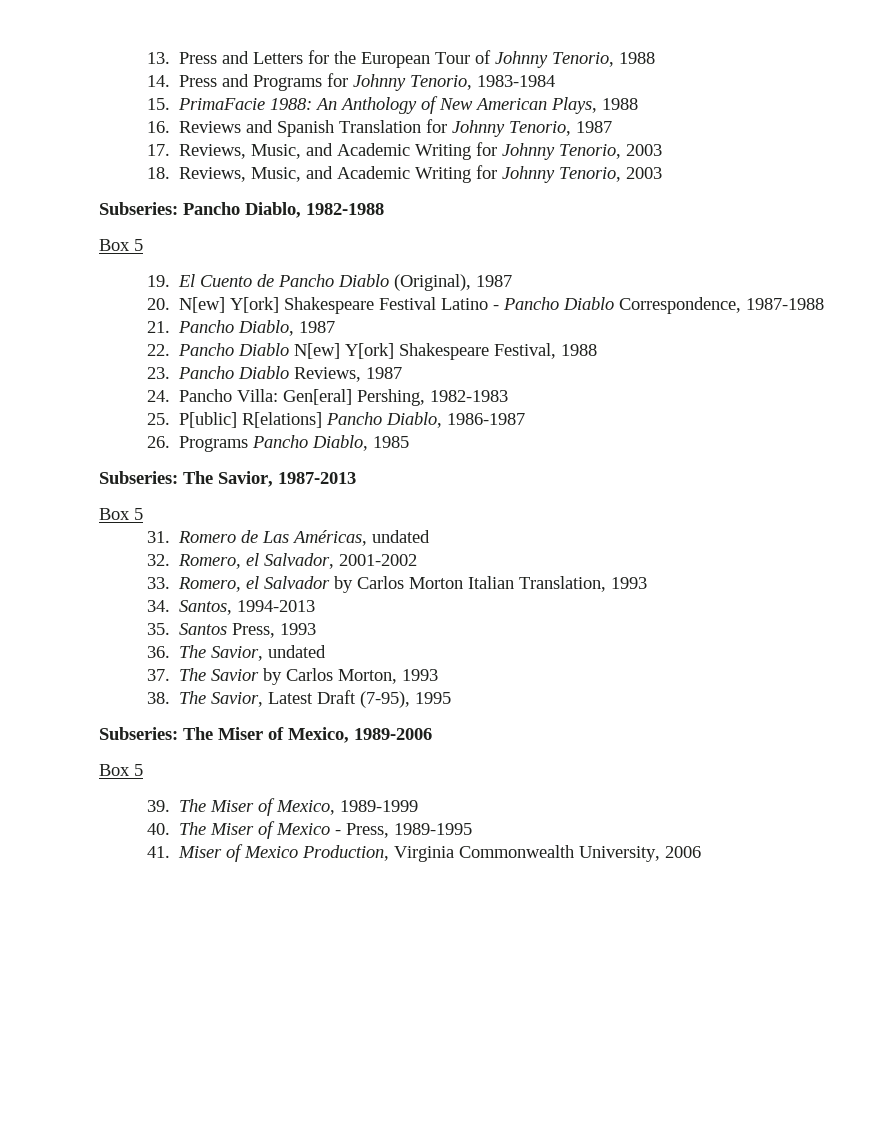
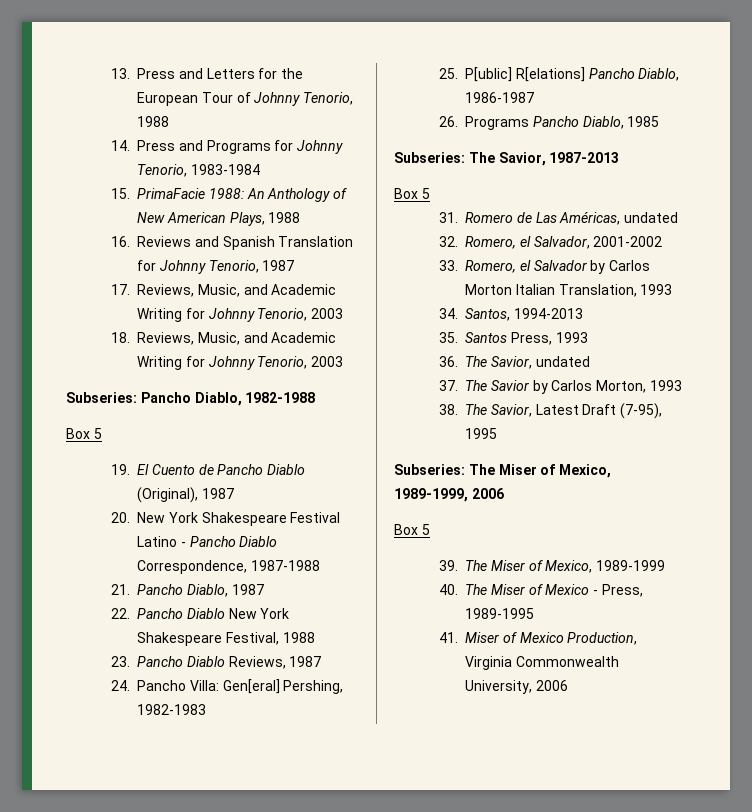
[179,297,280,313] N[ew] Y[ork] -> [137,512,198,523] New York
[294,343,395,359] N[ew] Y[ork] -> [228,608,290,619] New York
[354,728,432,740] 1989-2006 -> [394,488,504,502] 1989-1999, 2006

